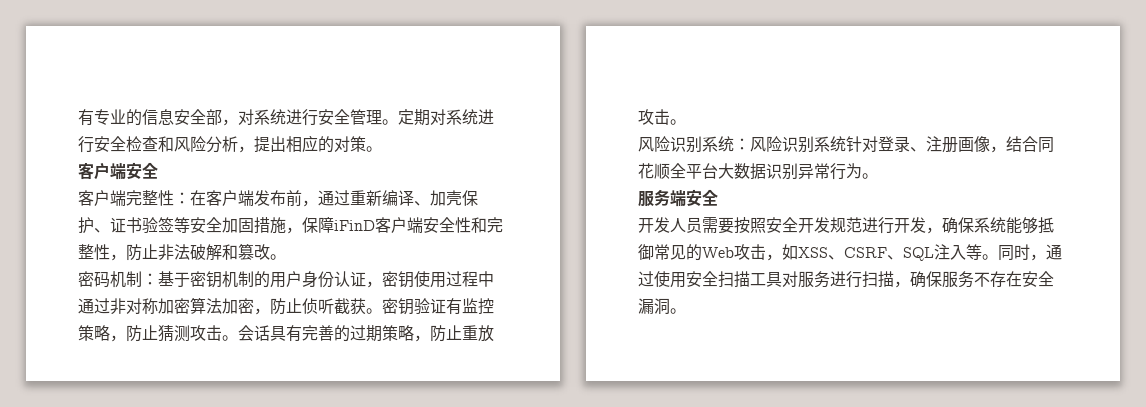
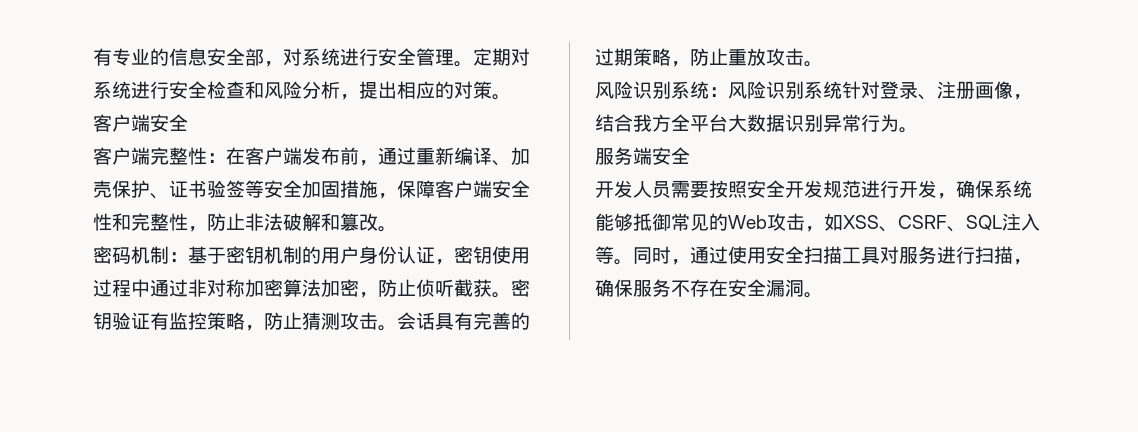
[334,220,375,231] iFinD -> (435, 189) none
[1038,137,1054,153] [638,163,670,179] 同花顺 -> [633,114,671,132] 我方

